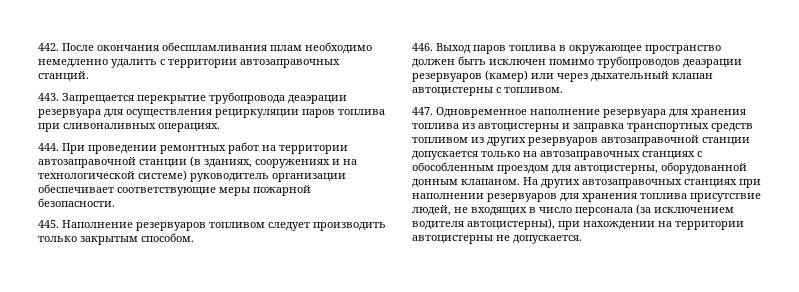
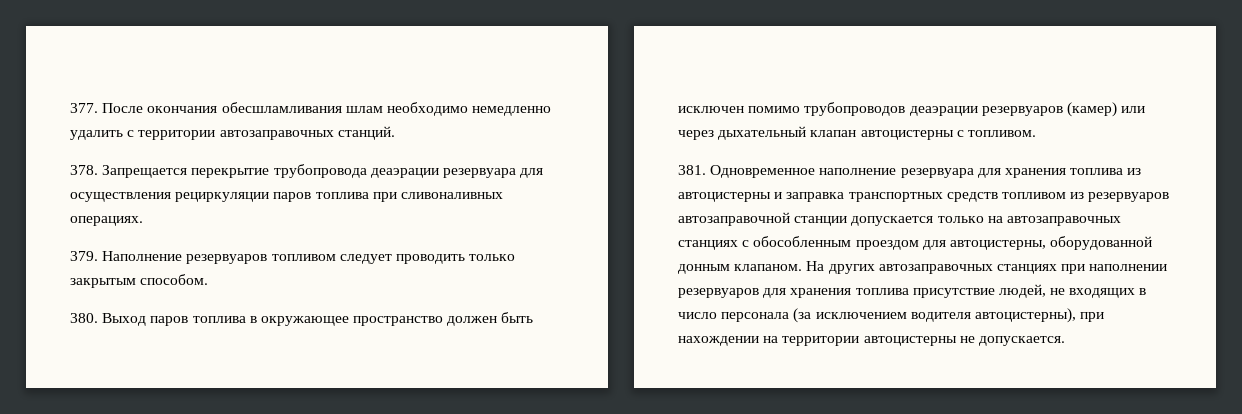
[38,43,59,51] 442. -> [70,103,98,113] 377.
[38,93,59,101] 443. -> [70,165,98,175] 378.
[38,142,348,154] [38,156,357,168] [38,170,346,182] [38,184,311,196] [38,198,115,207] [38,220,59,228] 444. При проведении ремонтных работ на территории автозаправочной станции (в зданиях, сооружениях и на технологической системе) руководитель организации обеспечивает соответствующие меры пожарной безопасности. // 445. -> [70,251,98,261] 379.
[313,222,386,231] производить -> [395,254,465,264] проводить
[412,43,433,51] 446. -> [70,313,98,323] 380.
[412,107,433,115] 447. -> [678,165,706,175] 381.
[487,137,526,146] других -> (1085, 195) none

